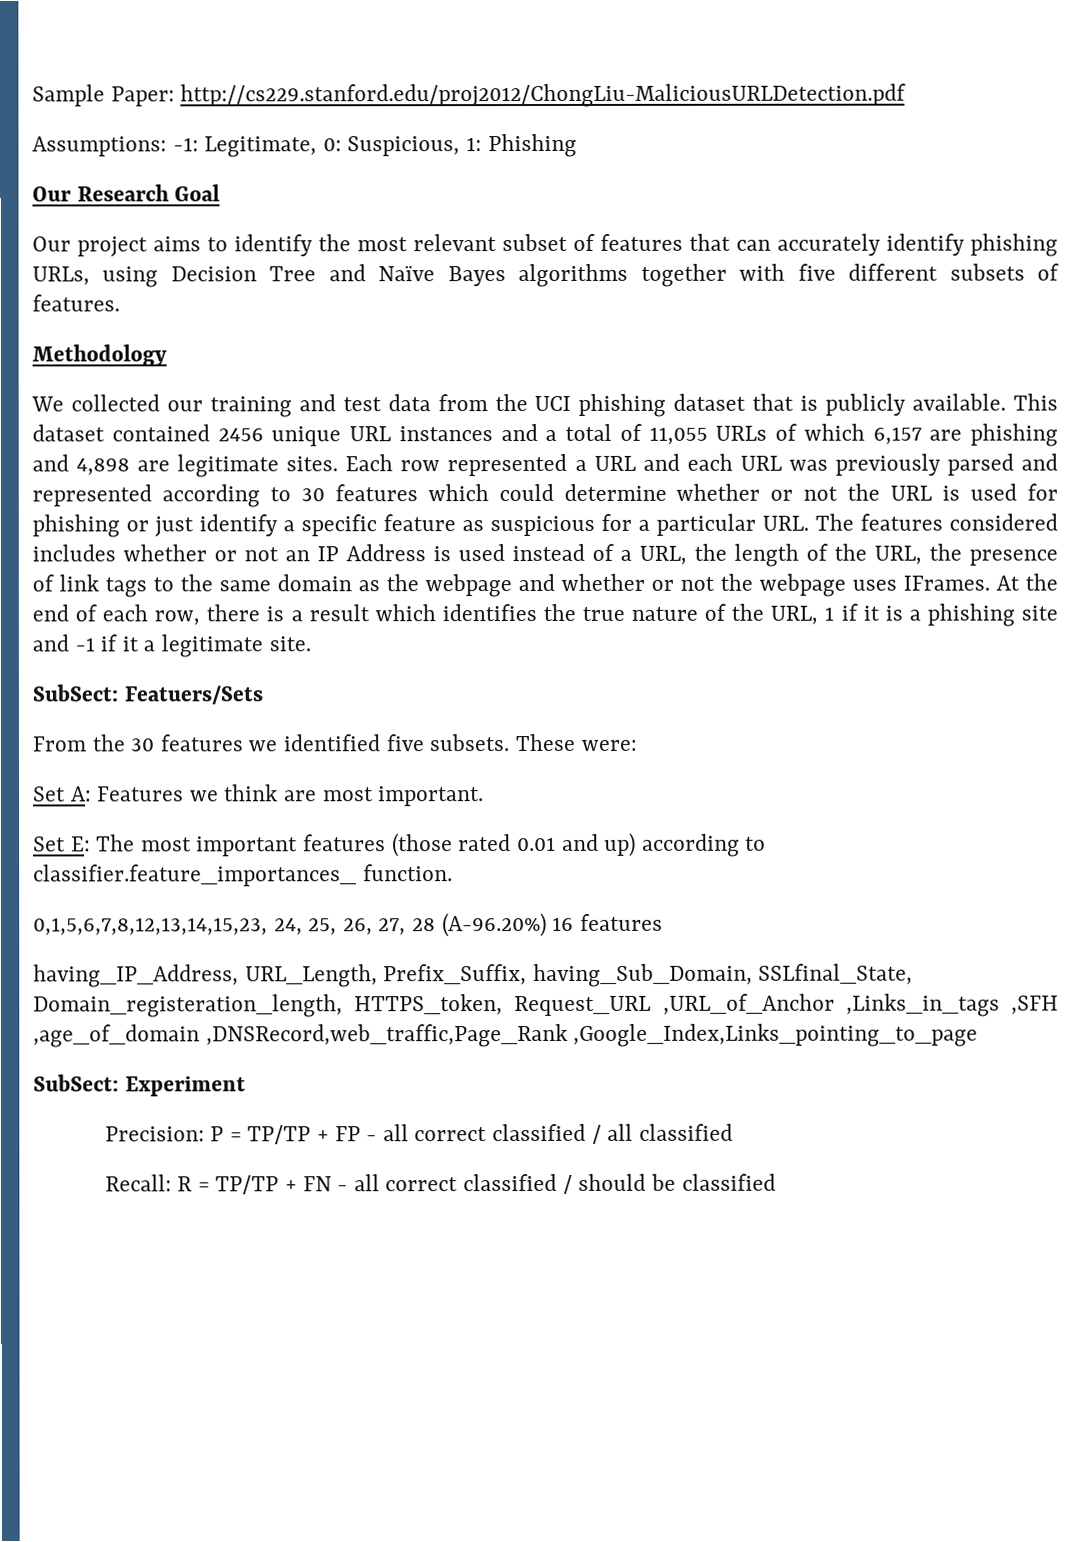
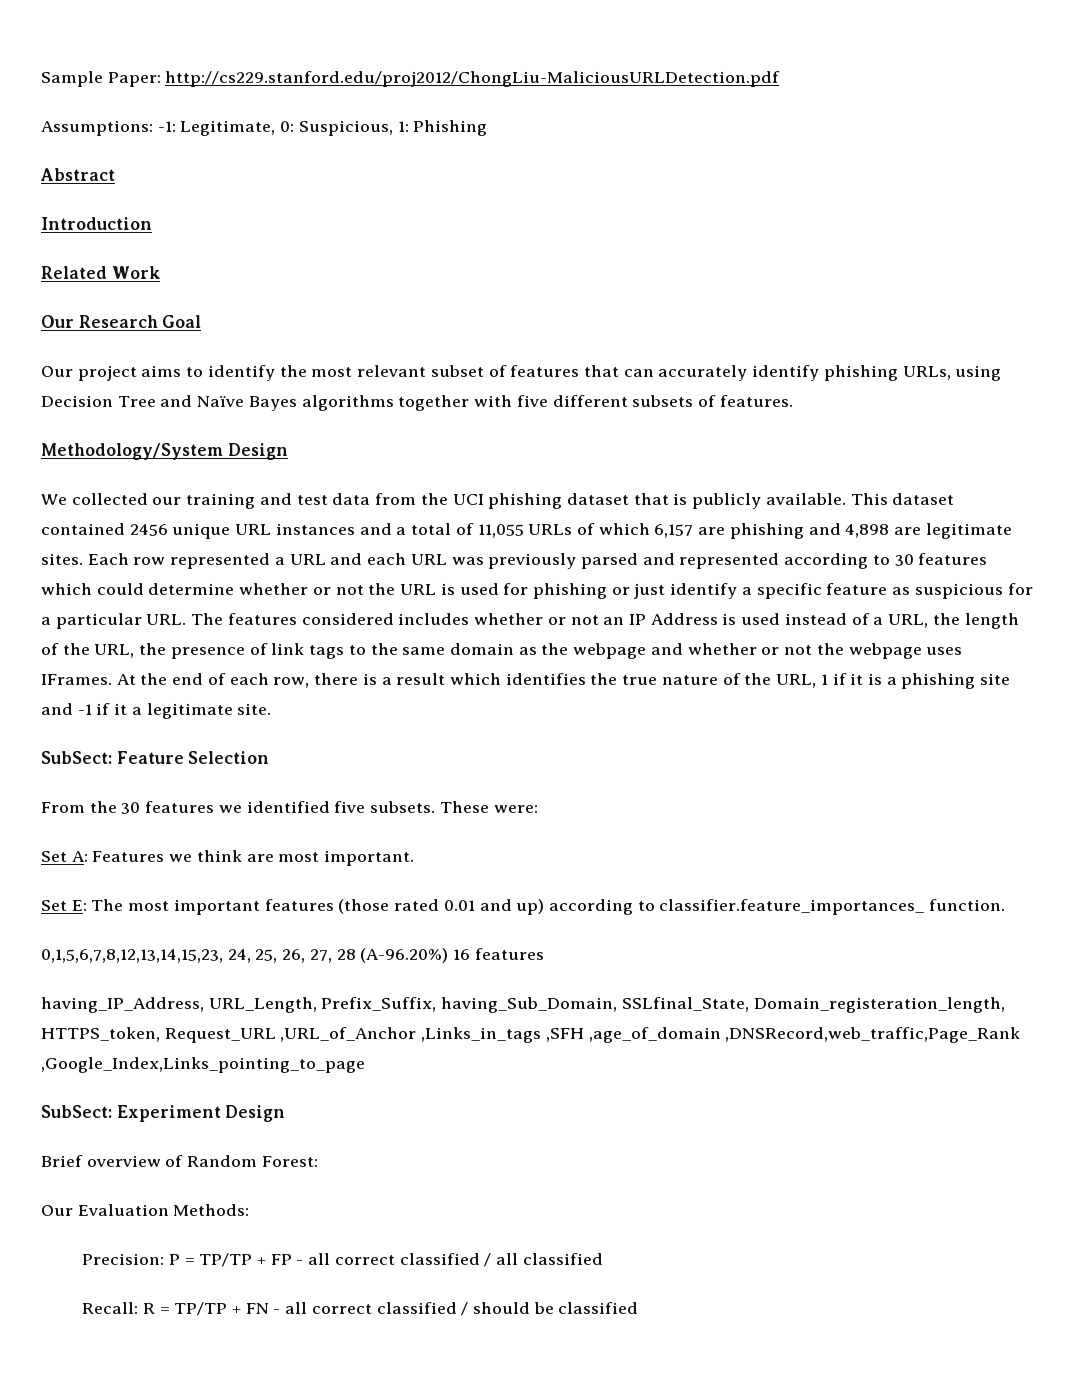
(577, 145) none -> [40,168,115,181] [41,217,152,230] [41,266,160,279] // Abstract // Introduction // Related Work
[32,344,167,367] Methodology -> [41,443,288,460] Methodology/System Design
[123,685,263,705] Featuers/Sets -> [116,751,270,764] Feature Selection
(246, 1086) none -> [225,1105,286,1122] [41,1155,318,1167] [41,1204,250,1216] Design // Brief overview of Random Forest: // Our Evaluation Methods:

